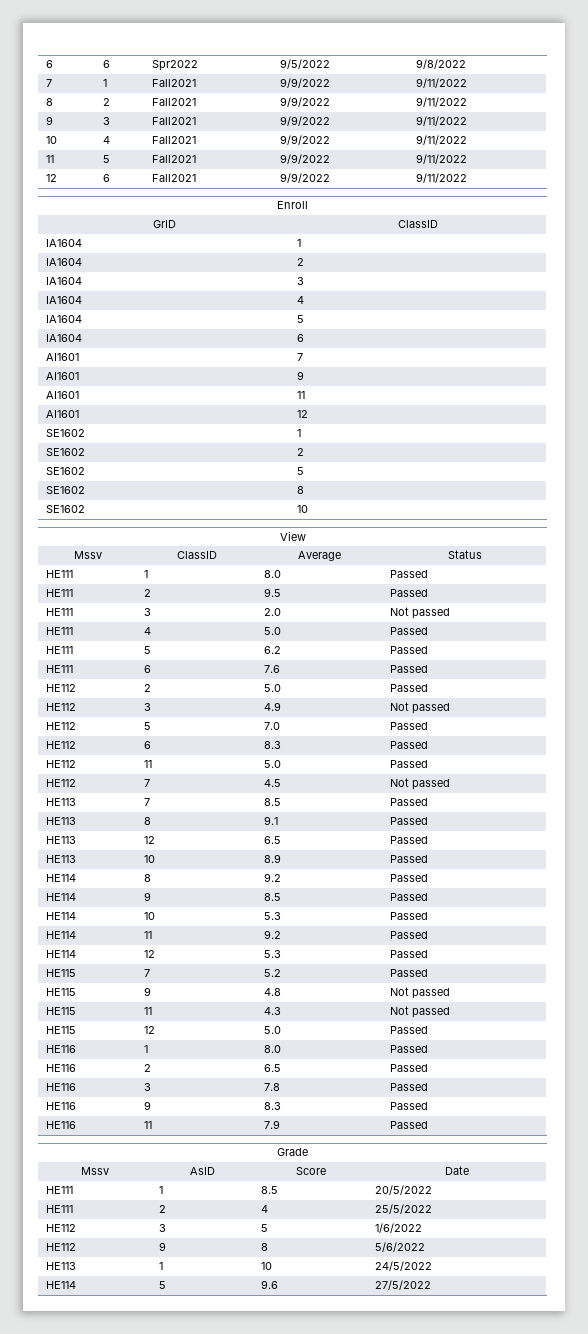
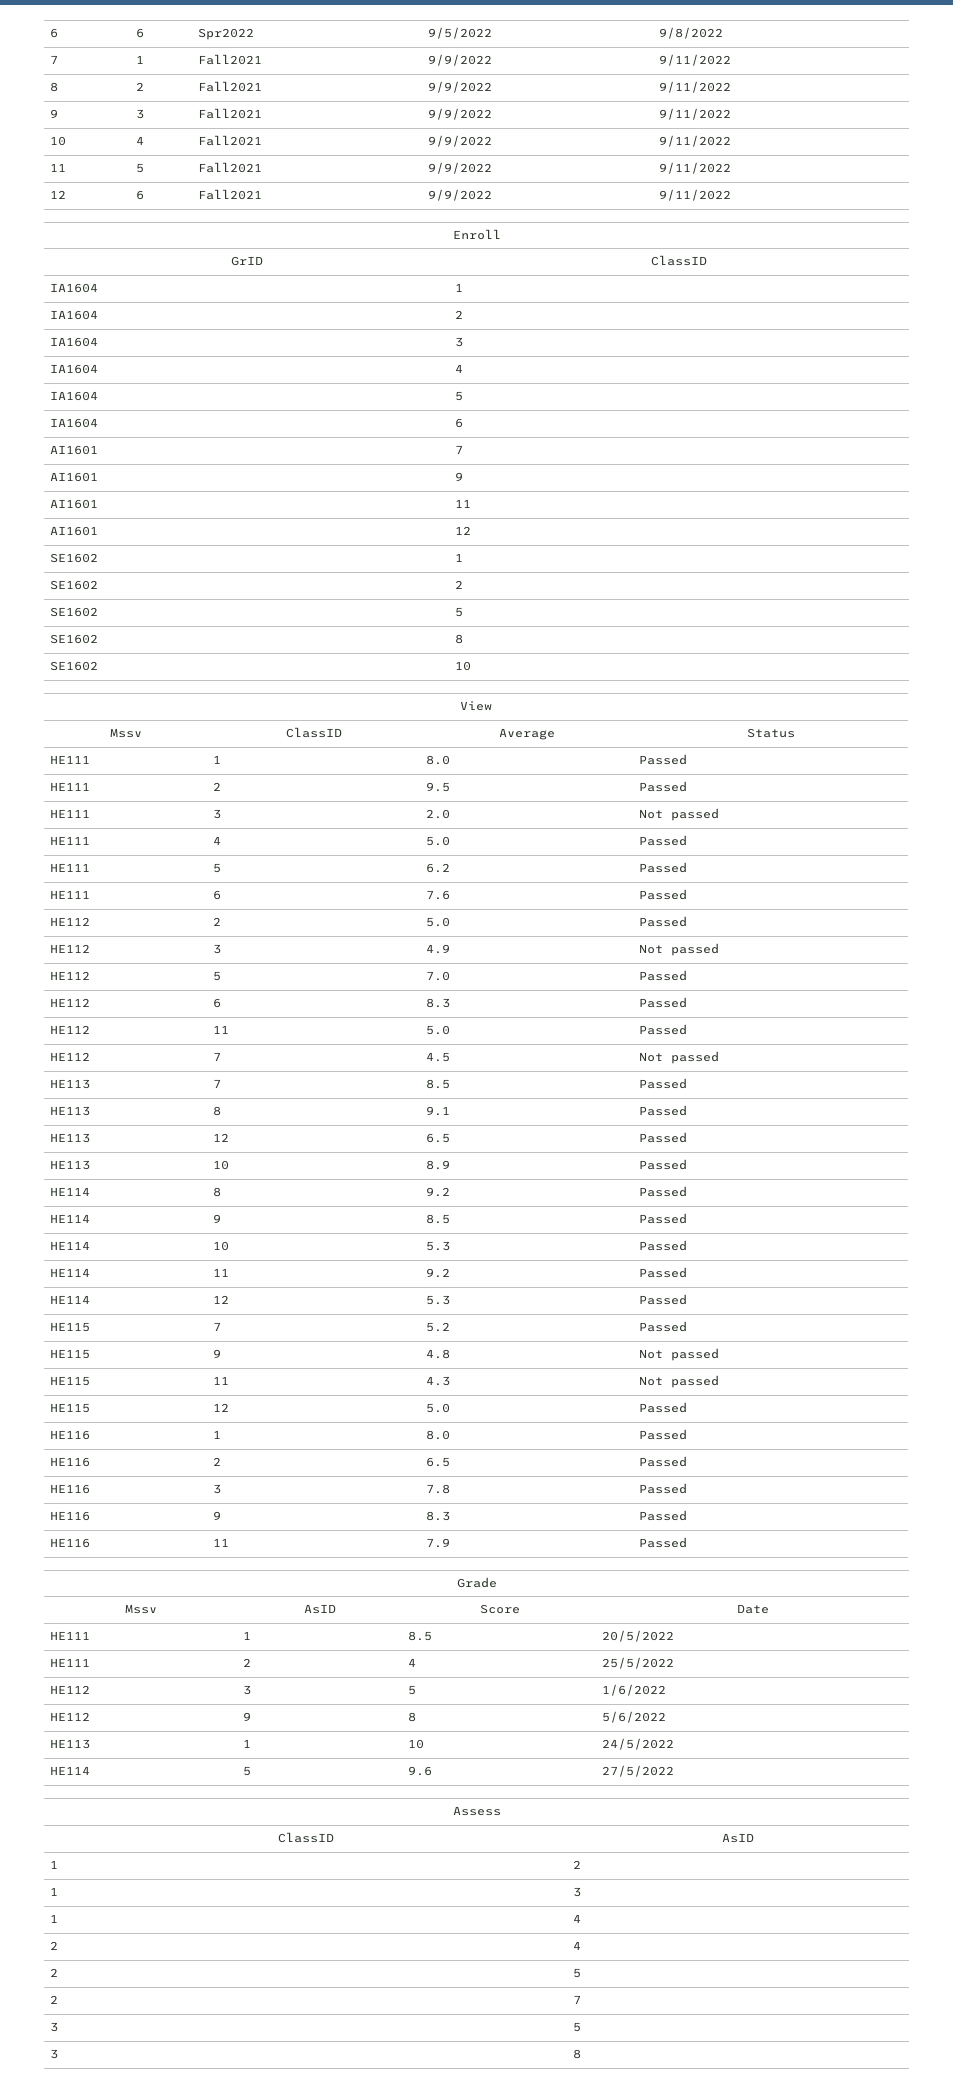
(432, 1285) none -> [452,1806,501,1816] [278,1832,334,1843] [722,1833,754,1843] [49,1860,58,1869] [572,1860,581,1869] [49,1887,58,1896] [572,1887,581,1897] [49,1914,58,1923] [572,1914,581,1923] [49,1941,58,1950] [572,1941,581,1950] [49,1968,58,1977] [572,1968,581,1978] [49,1995,58,2004] [572,1995,581,2004] [49,2022,58,2032] [572,2022,581,2032] [49,2049,58,2059] [572,2049,581,2059] // Assess // ClassID | AsID // 1 | 2 // 1 | 3 // 1 | 4 // 2 | 4 // 2 | 5 // 2 | 7 // 3 | 5 // 3 | 8

